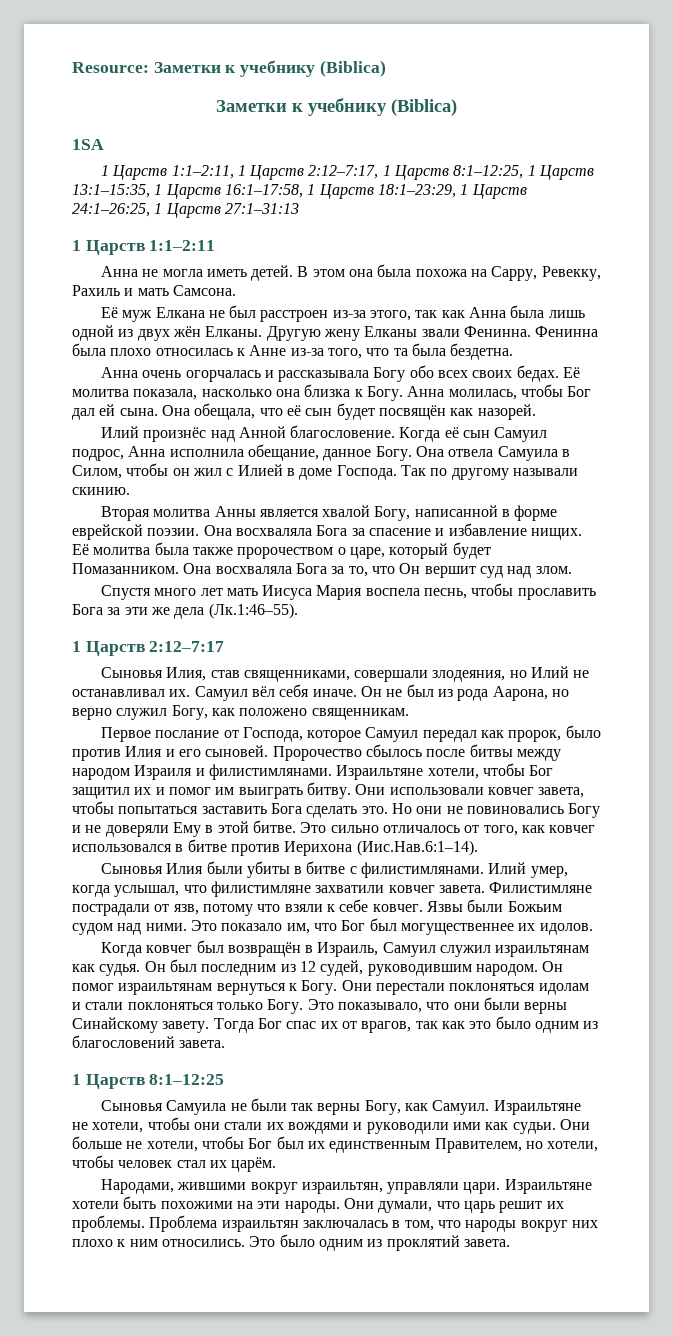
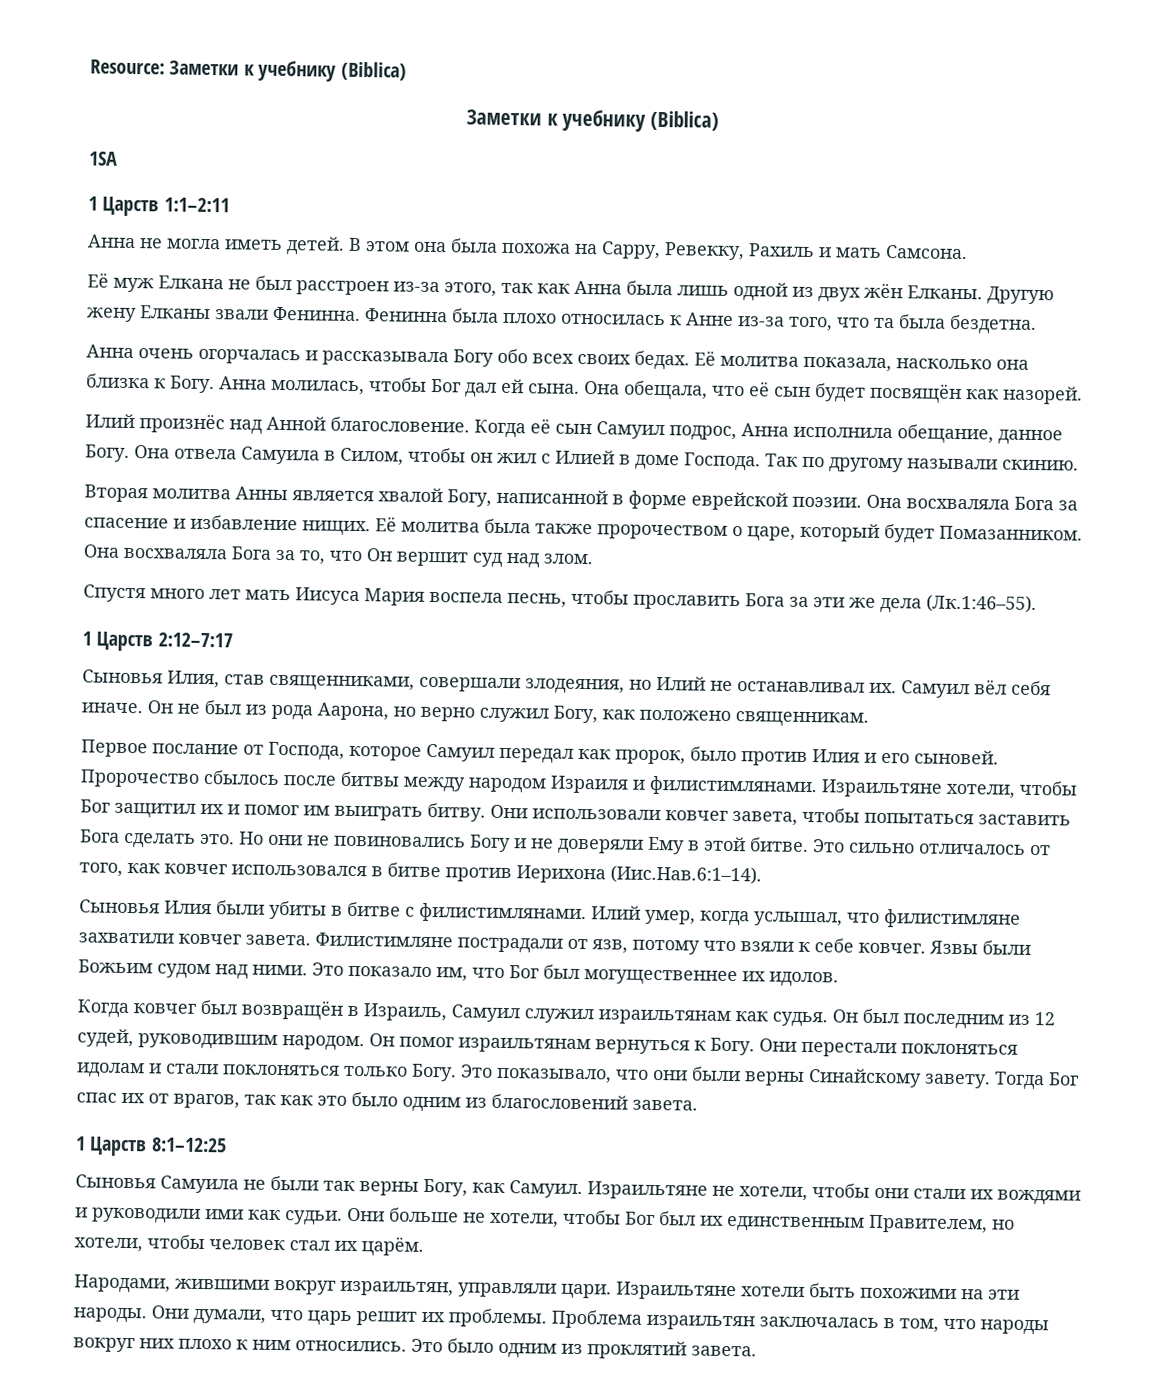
[100,165,595,180] [72,184,527,199] [72,203,299,218] // 1 Царств 1:1–2:11, 1 Царств 2:12–7:17, 1 Царств 8:1–12:25, 1 Царств 13:1–15:35, 1 Царств 16:1–17:58, 1 Царств 18:1–23:29, 1 Царств 24:1–26:25, 1 Царств 27:1–31:13 -> (118, 158) none

